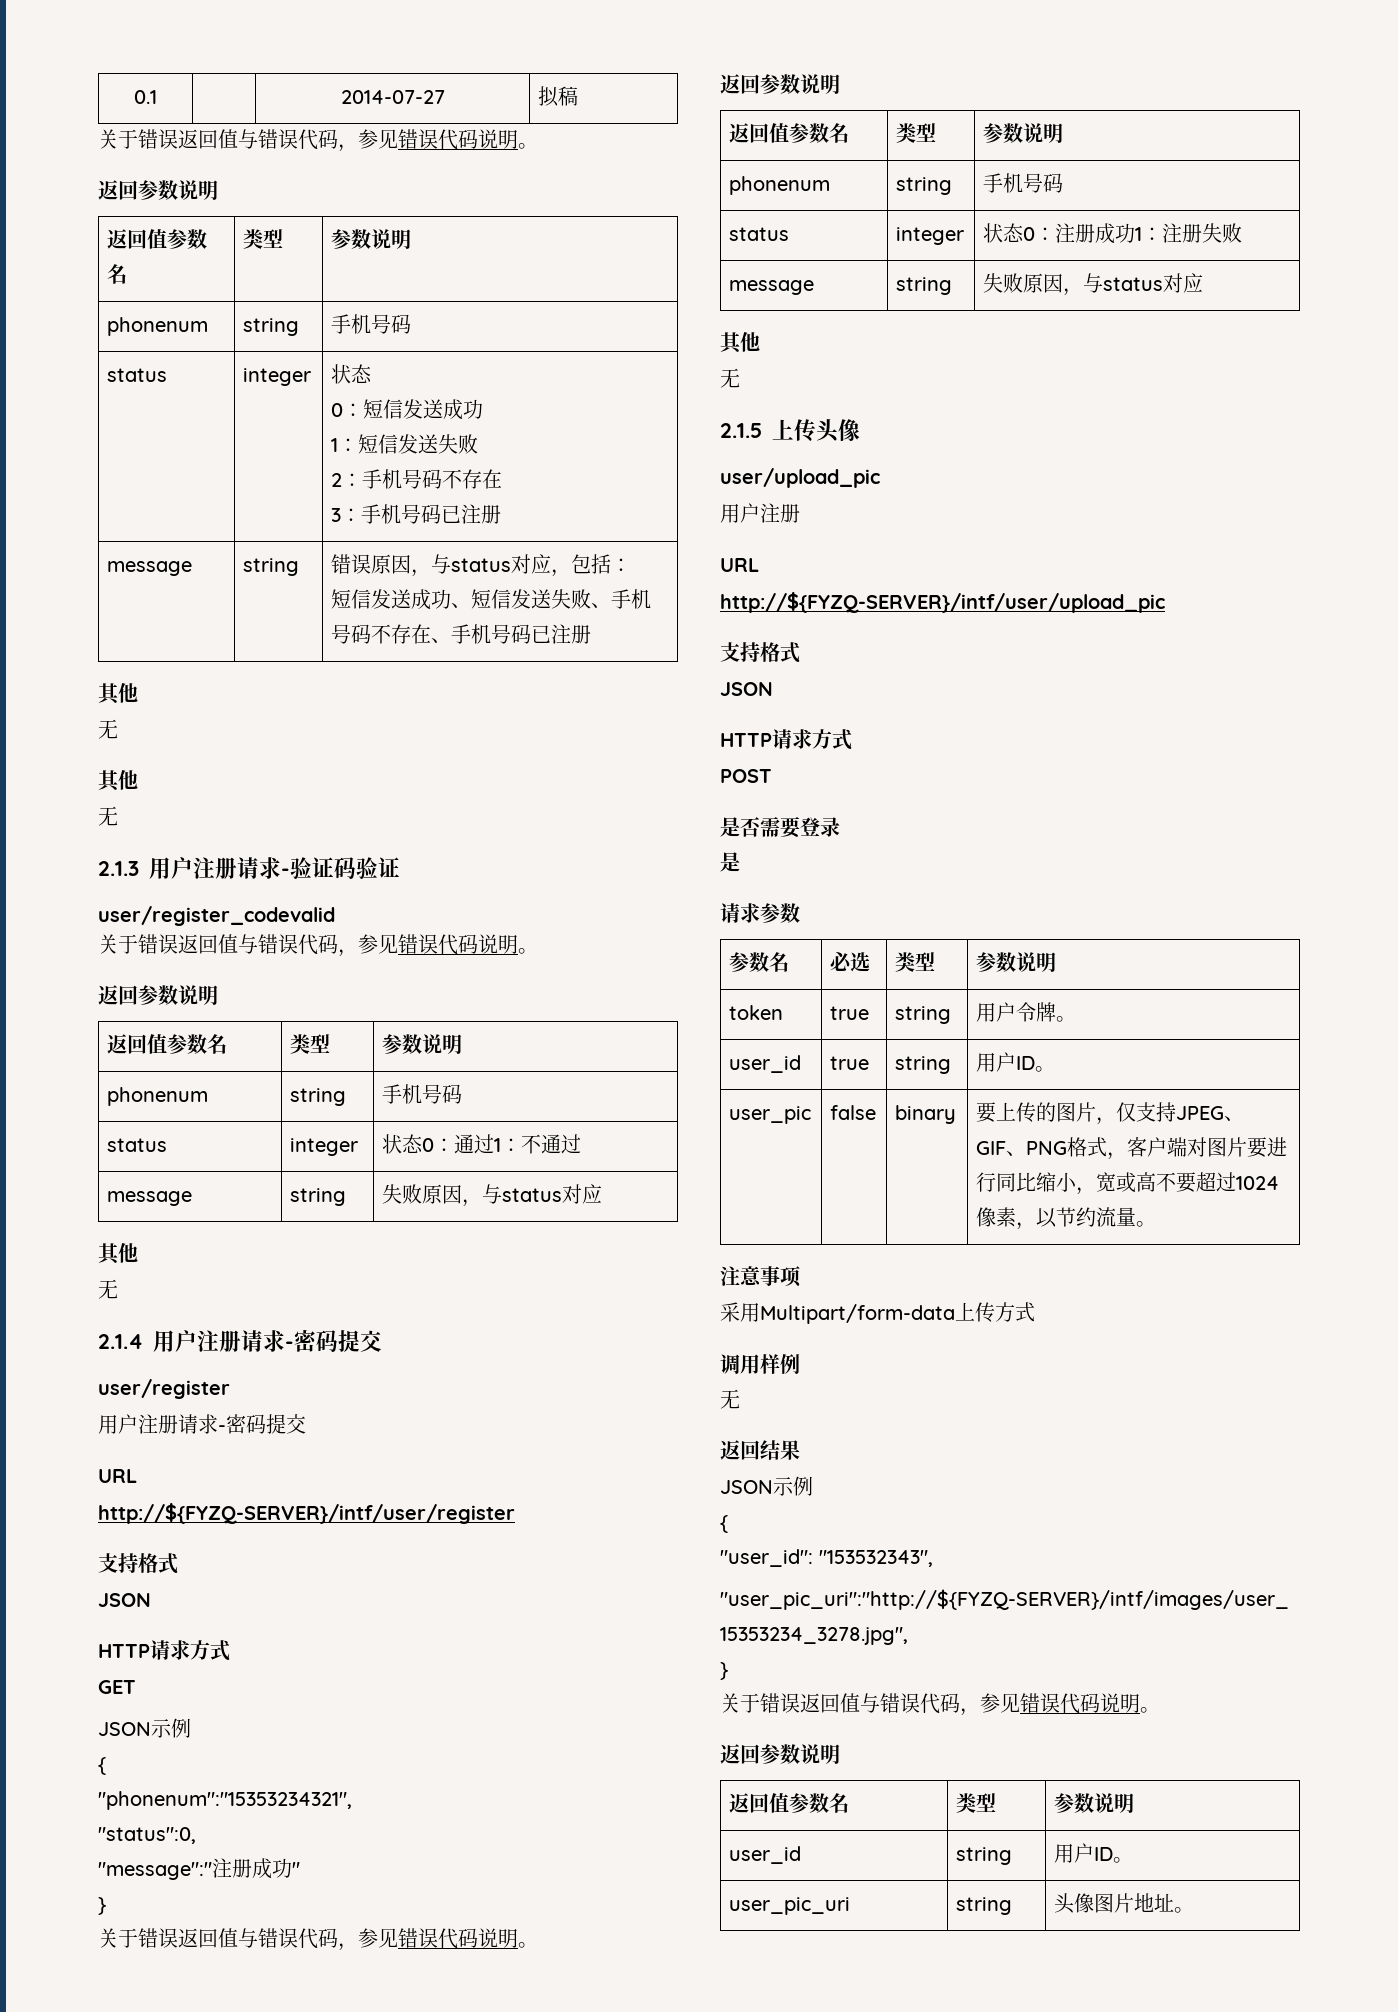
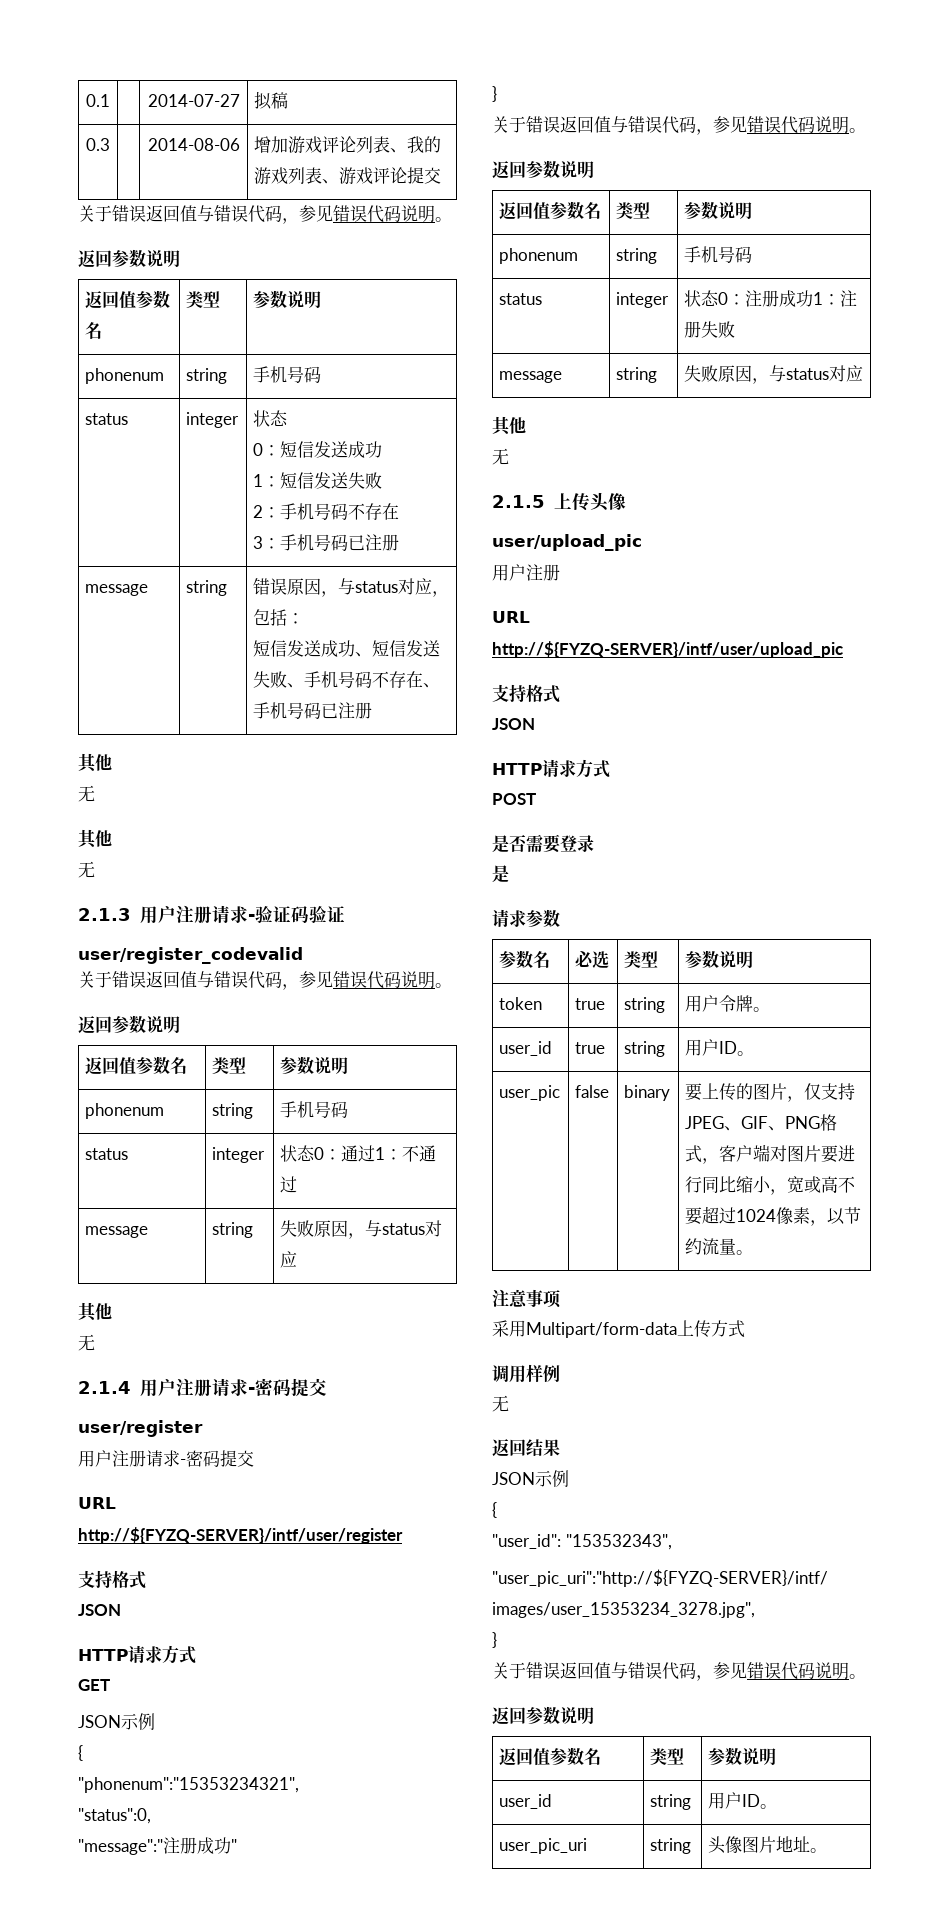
(579, 96) none -> [86,138,110,151] [147,138,240,151] [254,136,442,154] [254,167,442,185] // 0.3 | | 2014-08-06 | 增加游戏评论列表、我的游戏列表、游戏评论提交

